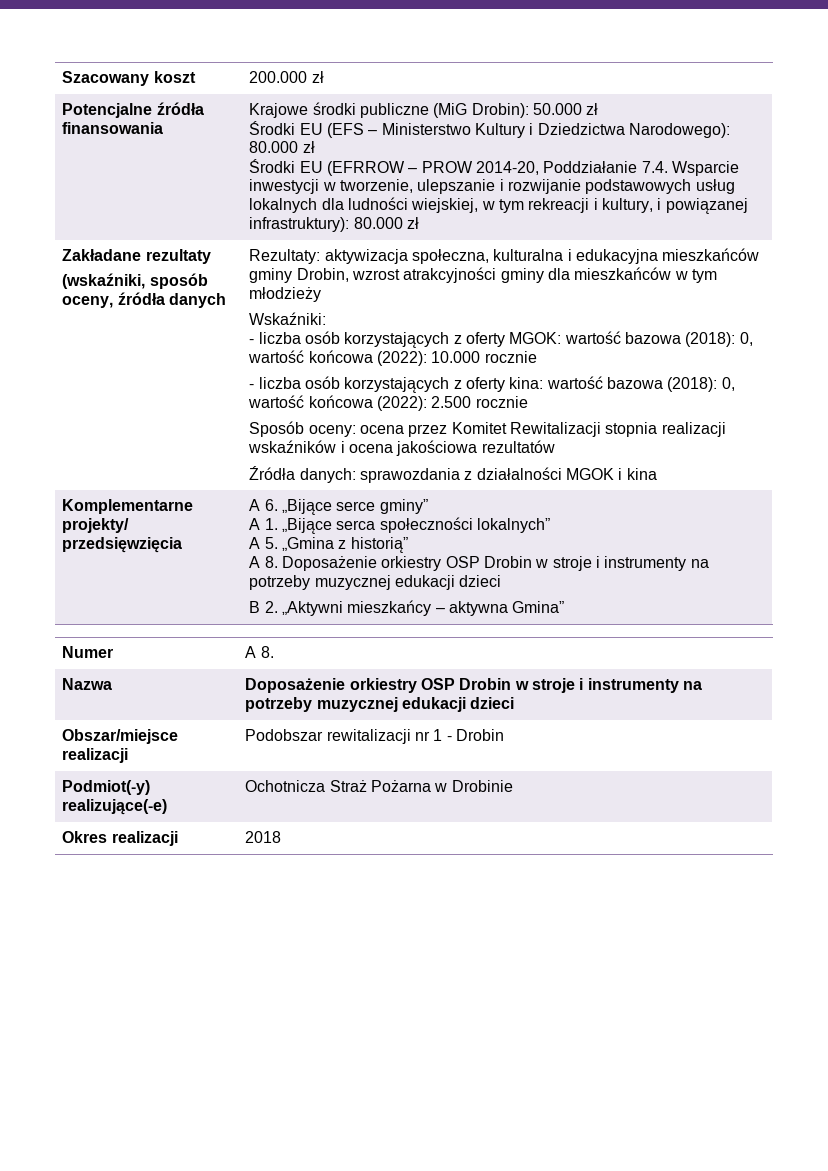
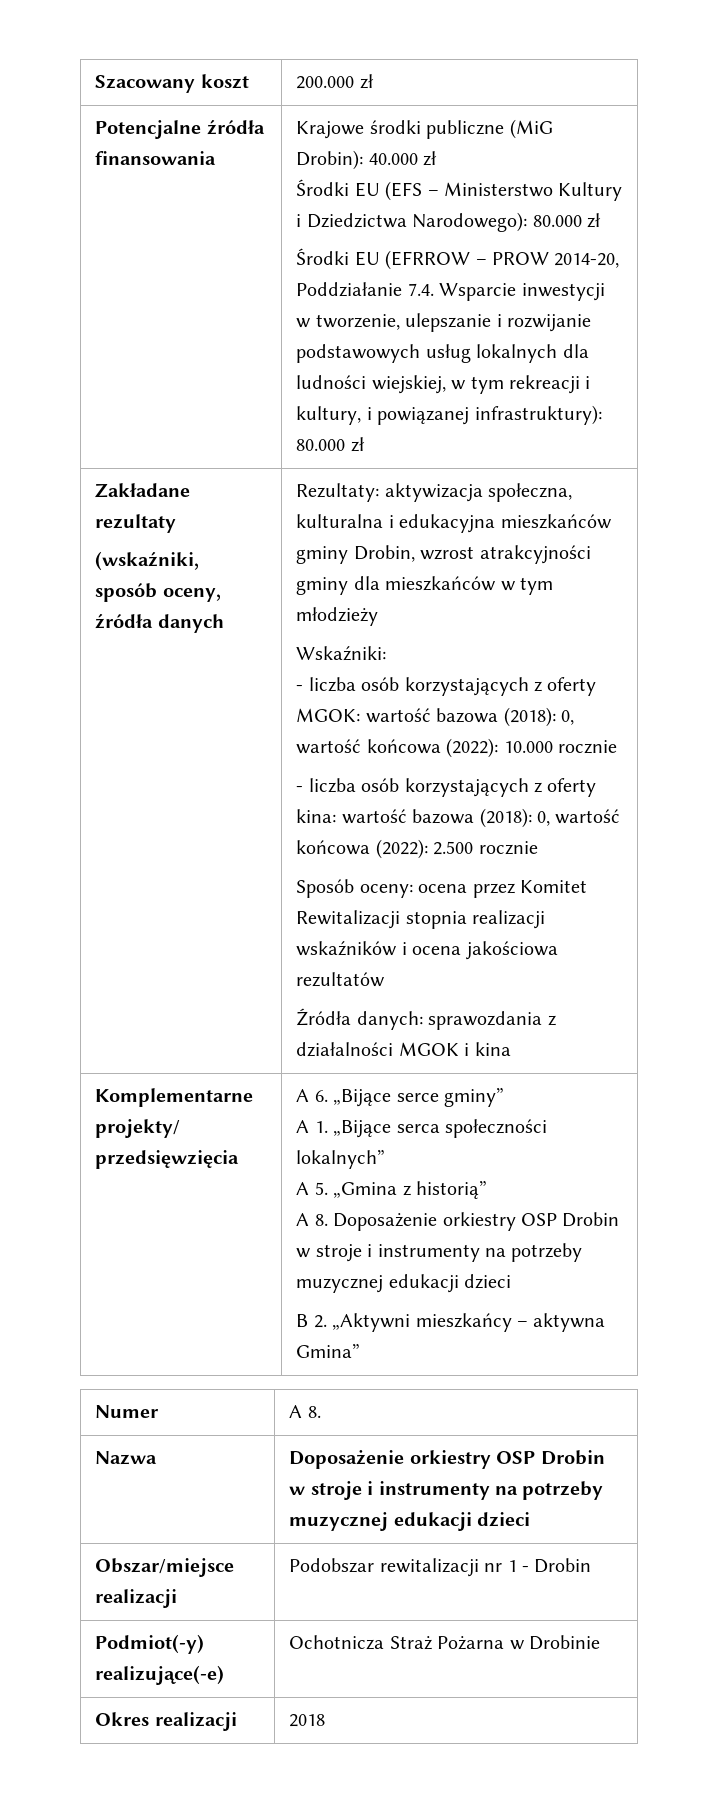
[532,103,582,115] 50.000 -> [368,153,418,165] 40.000

